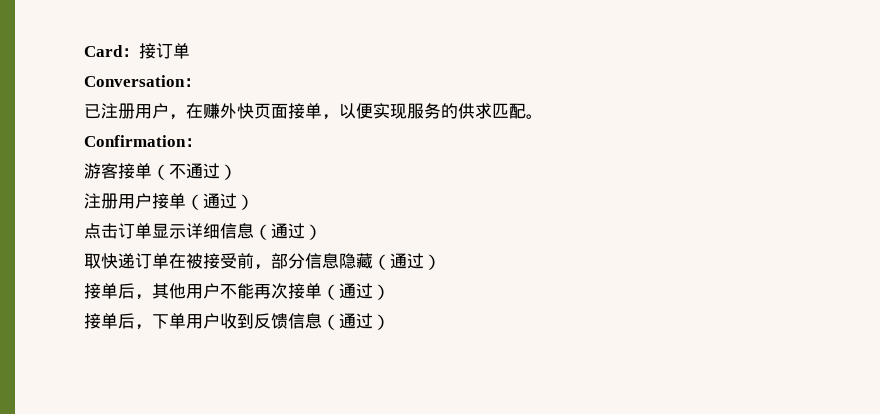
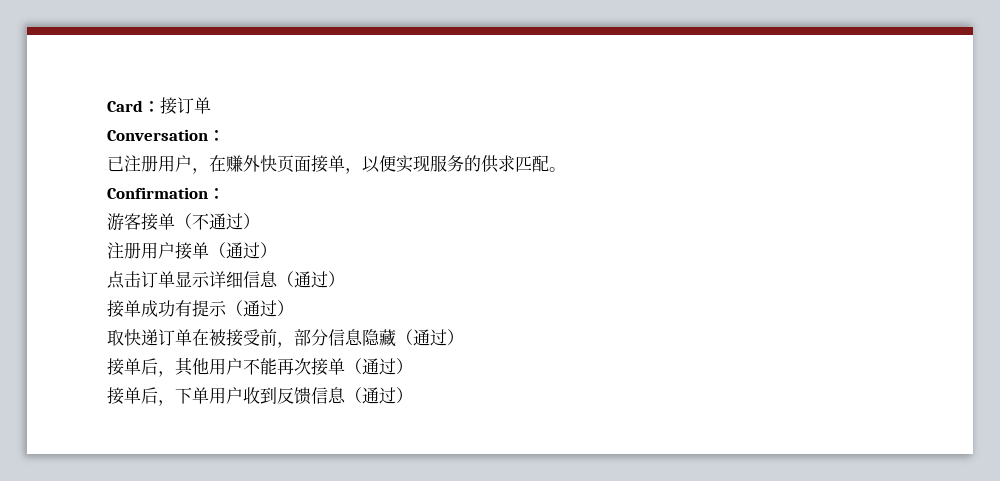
(322, 232) none -> [107,300,294,318] // 接单成功有提示（通过）

